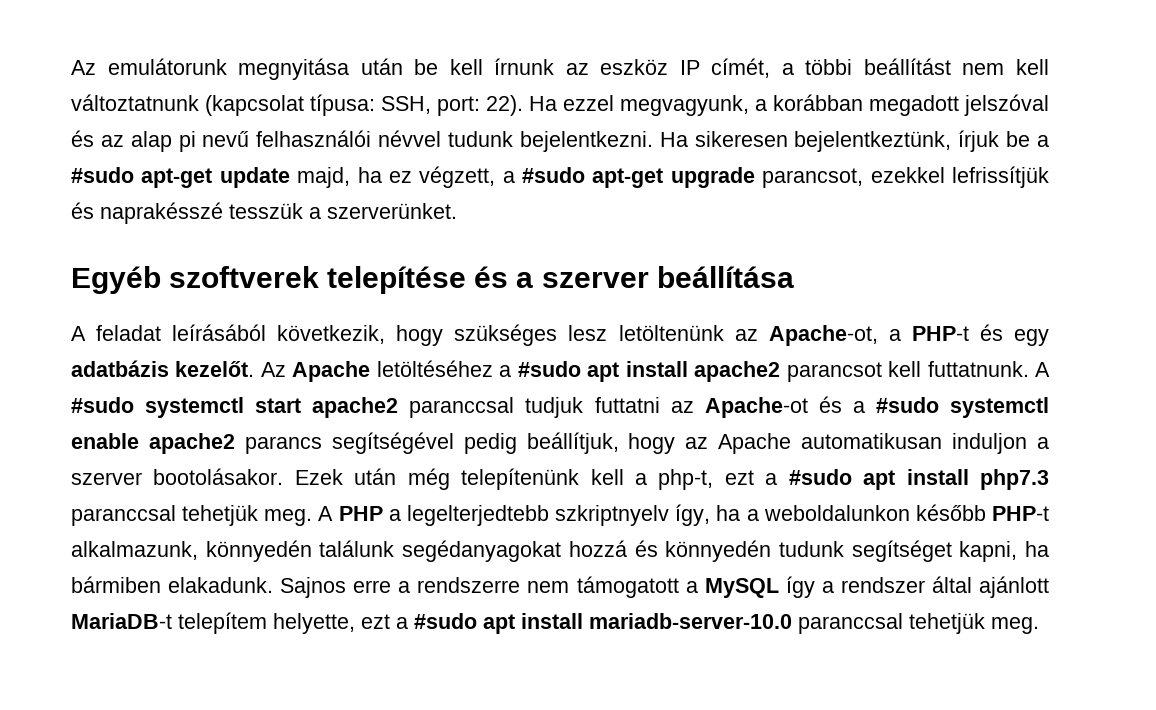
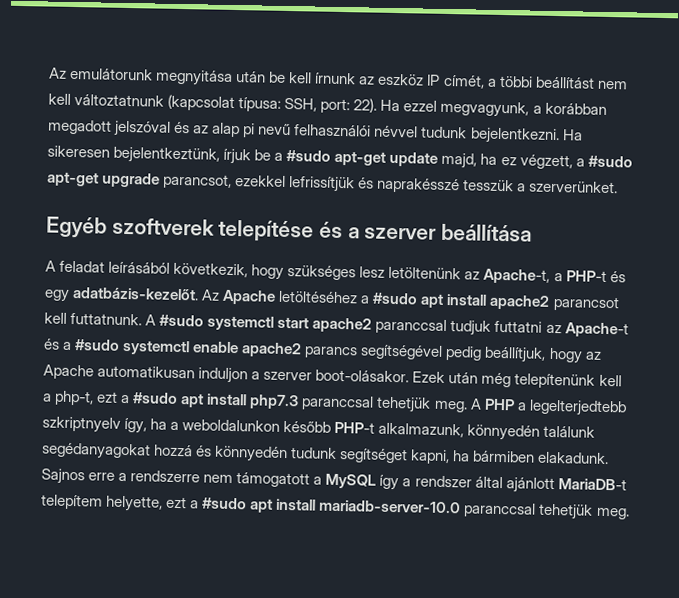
[768,325,878,346] Apache-ot, -> [483,268,551,284] Apache-t,
[71,360,255,377] adatbázis kezelőt. -> [72,287,200,301] adatbázis-kezelőt.
[704,397,808,418] Apache-ot -> [564,322,629,338] Apache-t
[153,468,284,485] bootolásakor. -> [315,369,410,383] boot-olásakor.

